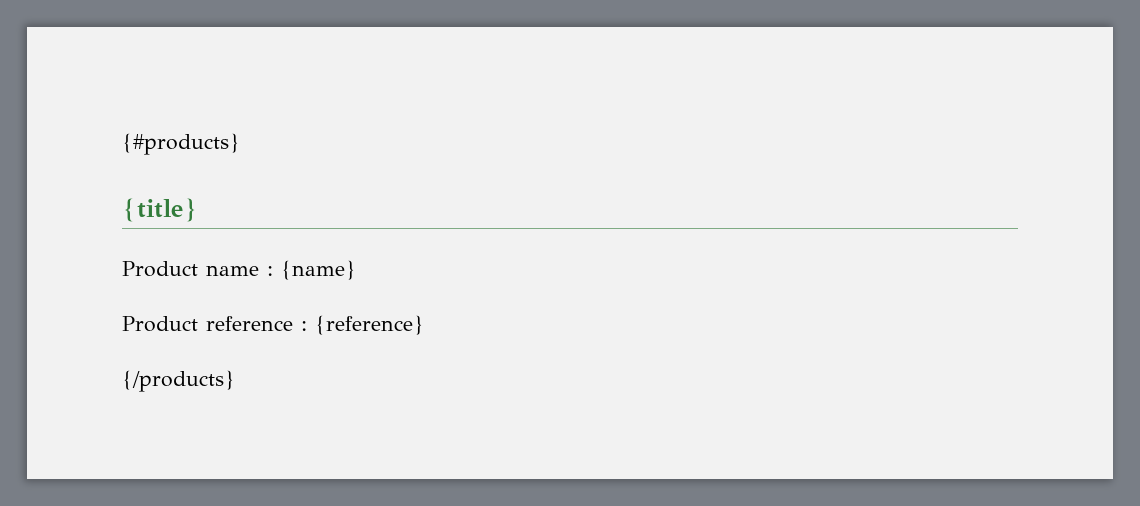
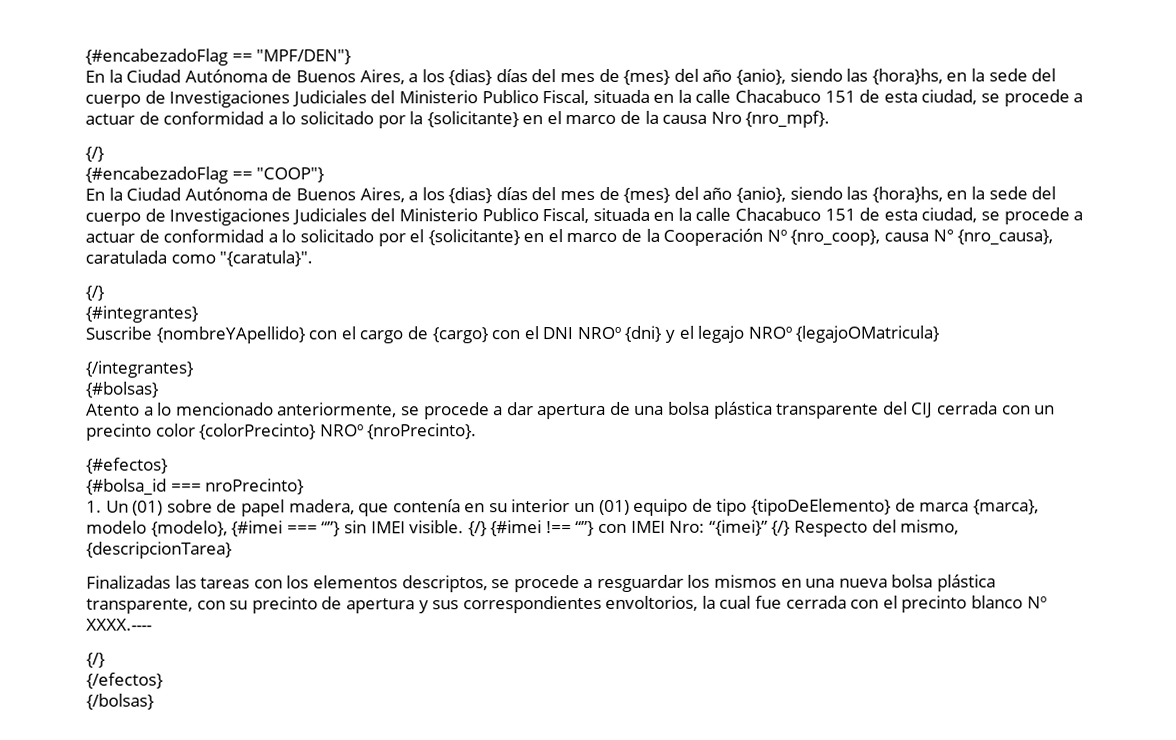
[122,133,240,155] [122,198,198,222] [122,260,356,280] [122,315,424,335] [122,370,235,392] {#products} // {title} // Product name : {name} // Product reference : {reference} // {/products} -> [85,48,352,66] [85,68,1057,86] [85,89,1084,108] [85,110,831,129] [85,146,104,162] [85,166,325,184] [85,186,1057,204] [85,207,1084,226] [85,228,1054,247] [85,250,314,267] [85,285,104,301] [85,305,198,323] [85,325,940,344] [85,360,194,378] [86,381,159,398] [86,401,1056,420] [86,423,478,441] [86,457,168,474] [86,478,305,496] [86,498,1039,517] [86,519,960,537] [86,541,232,559] [86,574,997,593] [86,595,1047,614] [86,618,152,631] [86,652,105,668] [86,672,163,689] [86,693,154,710] {#encabezadoFlag == "MPF/DEN"} // En la Ciudad Autónoma de Buenos Aires, a los {dias} días del mes de {mes} del año {anio}, siendo las {hora}hs, en la sede del cuerpo de Investigaciones Judiciales del Ministerio Publico Fiscal, situada en la calle Chacabuco 151 de esta ciudad, se procede a actuar de conformidad a lo solicitado por la {solicitante} en el marco de la causa Nro {nro_mpf}. // {/} // {#encabezadoFlag == "COOP"} // En la Ciudad Autónoma de Buenos Aires, a los {dias} días del mes de {mes} del año {anio}, siendo las {hora}hs, en la sede del cuerpo de Investigaciones Judiciales del Ministerio Publico Fiscal, situada en la calle Chacabuco 151 de esta ciudad, se procede a actuar de conformidad a lo solicitado por el {solicitante} en el marco de la Cooperación Nº {nro_coop}, causa N° {nro_causa}, caratulada como "{caratula}". // {/} // {#integrantes} // Suscribe {nombreYApellido} con el cargo de {cargo} con el DNI NROº {dni} y el legajo NROº {legajoOMatricula} // {/integrantes} // {#bolsas} // Atento a lo mencionado anteriormente, se procede a dar apertura de una bolsa plástica transparente del CIJ cerrada con un precinto color {colorPrecinto} NROº {nroPrecinto}. // {#efectos} // {#bolsa_id === nroPrecinto} // 1. Un (01) sobre de papel madera, que contenía en su interior un (01) equipo de tipo {tipoDeElemento} de marca {marca}, modelo {modelo}, {#imei === “”} sin IMEI visible. {/} {#imei !== “”} con IMEI Nro: “{imei}” {/} Respecto del mismo, {descripcionTarea} // Finalizadas las tareas con los elementos descriptos, se procede a resguardar los mismos en una nueva bolsa plástica transparente, con su precinto de apertura y sus correspondientes envoltorios, la cual fue cerrada con el precinto blanco Nº XXXX.---- // {/} // {/efectos} // {/bolsas}

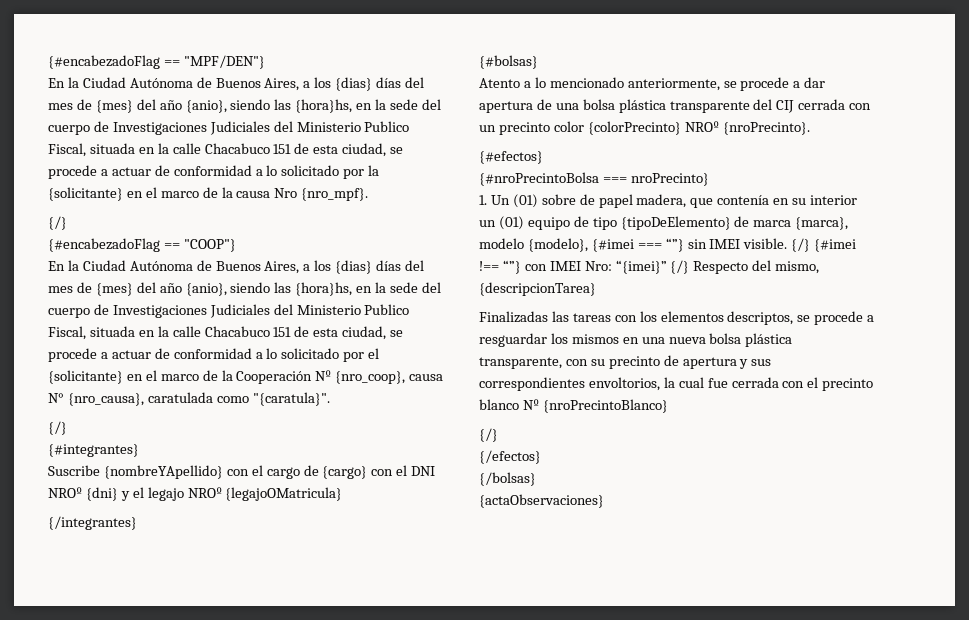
[86,478,167,496] {#bolsa_id -> [479,172,599,186] {#nroPrecintoBolsa
[86,618,152,631] XXXX.---- -> [542,399,668,413] {nroPrecintoBlanco}
(154, 701) none -> [479,494,604,508] // {actaObservaciones}

